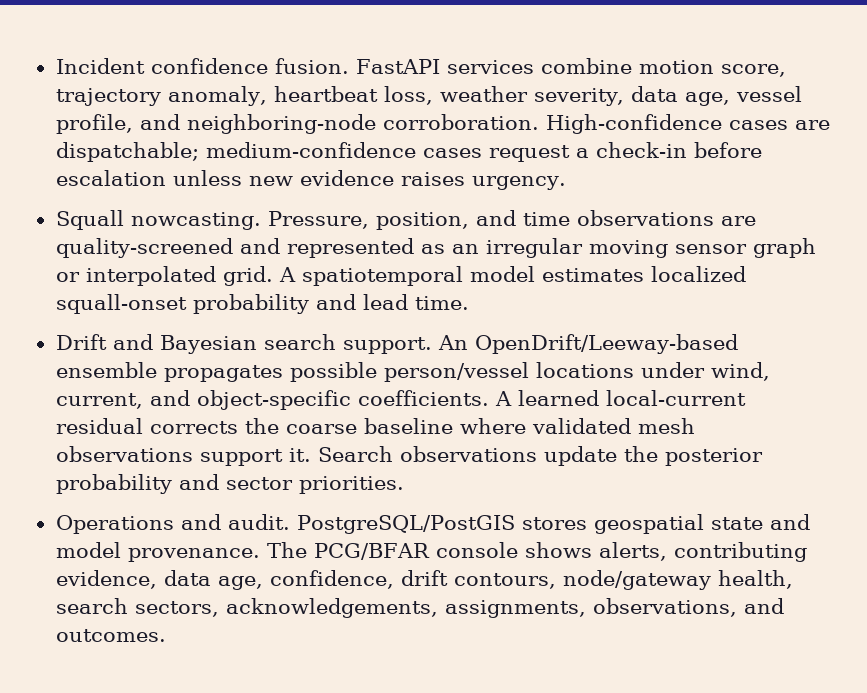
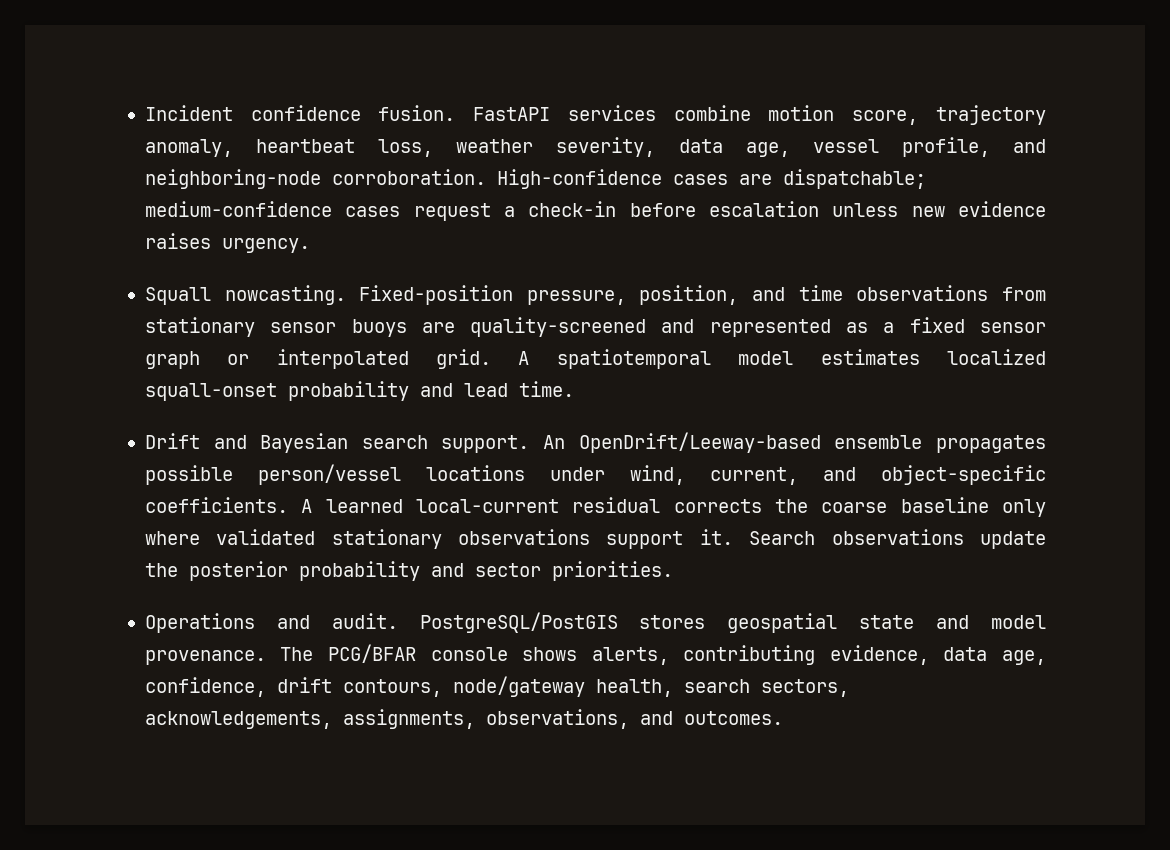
[267,211,369,229] Pressure, -> [359,285,626,305] Fixed-position pressure,
(714, 218) none -> [1002,287,1047,301] [144,317,407,337] from stationary sensor buoys
[451,238,668,258] an irregular moving -> [883,317,965,333] a fixed
(453, 426) none -> [1001,499,1046,517] only
[637,418,695,434] mesh -> [331,529,442,549] stationary

